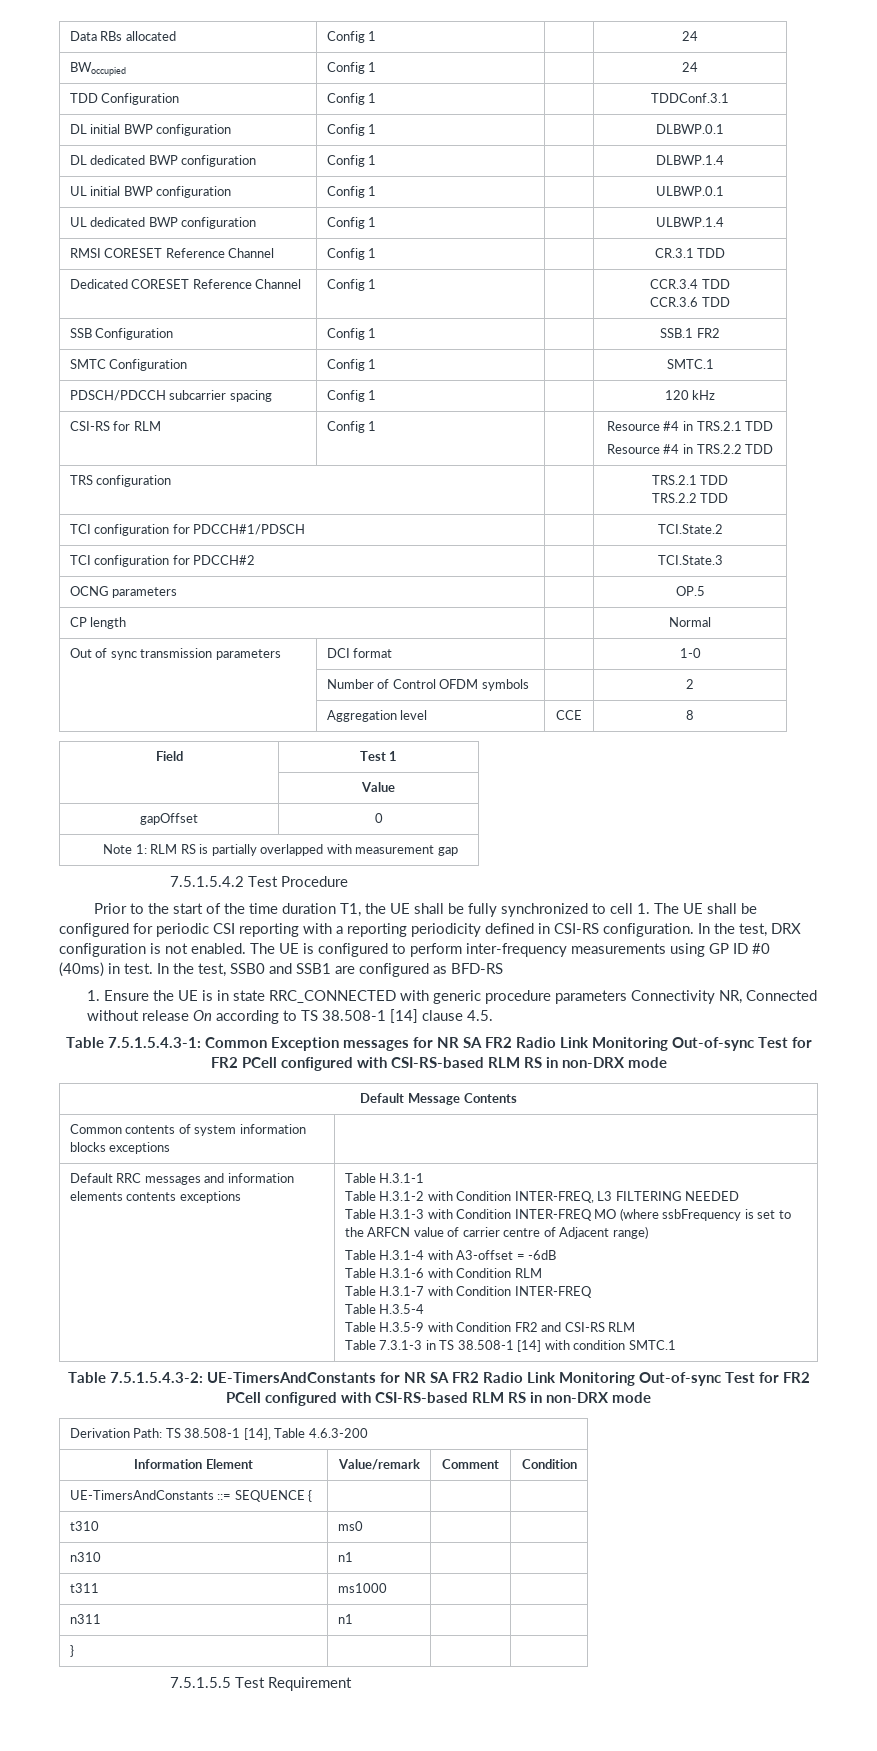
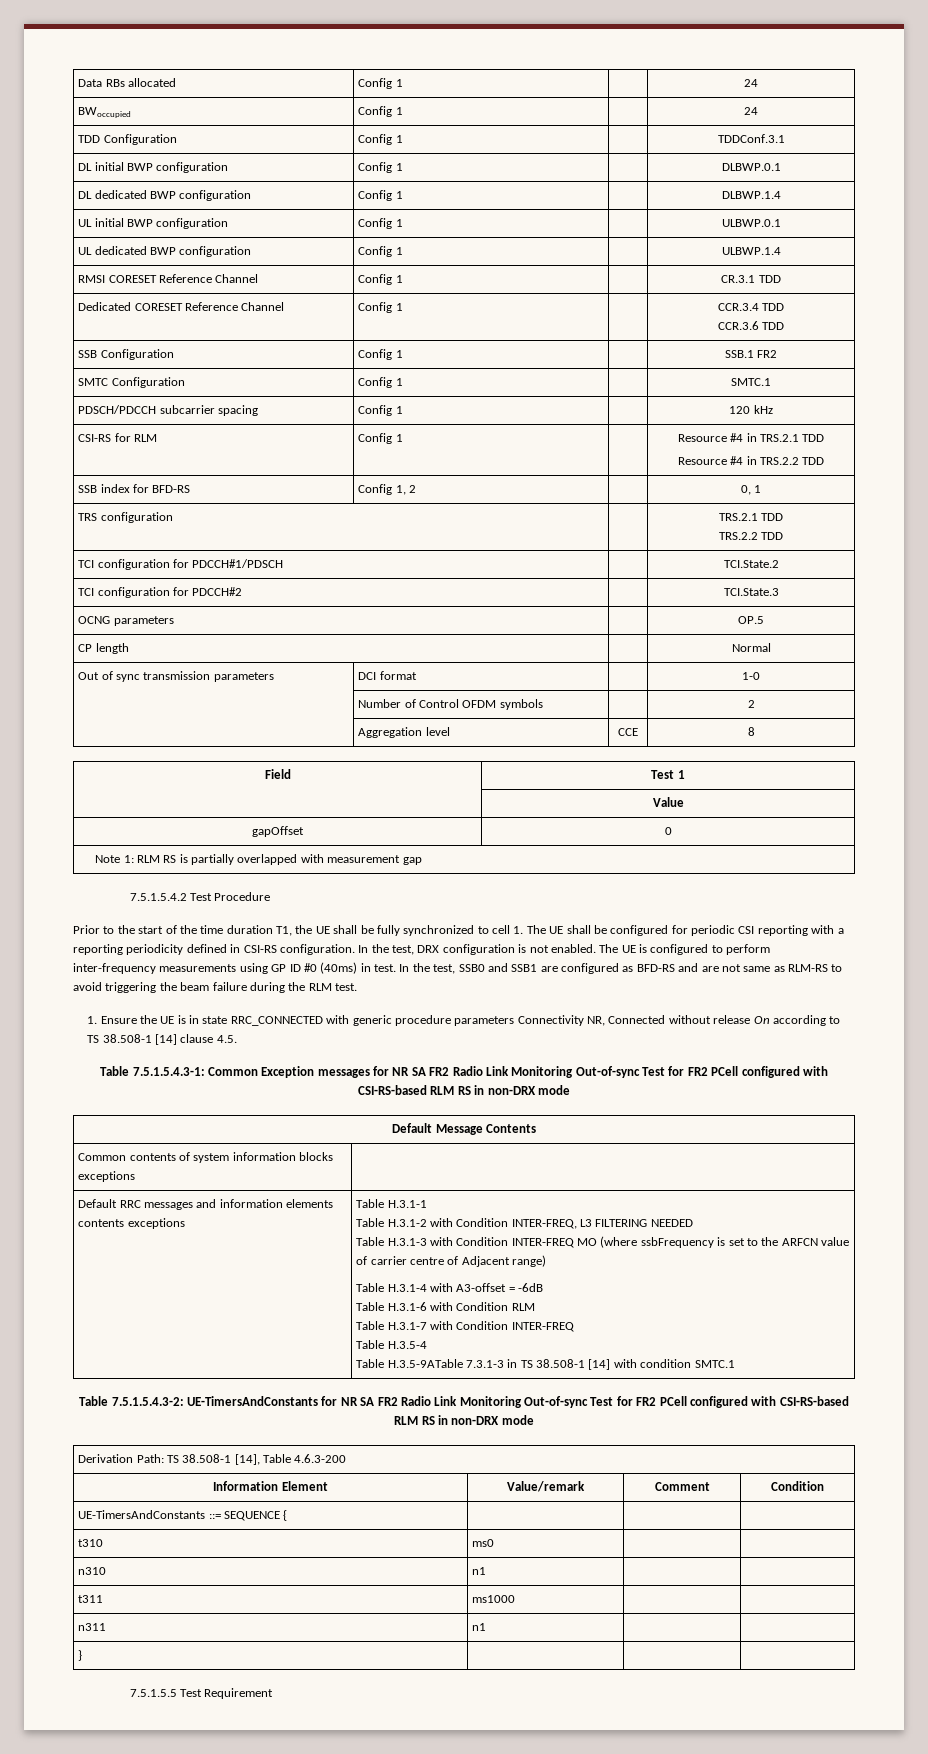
(774, 449) none -> [78,484,191,493] [358,484,416,495] [740,485,762,495] // SSB index for BFD-RS | Config 1, 2 | | 0, 1
(503, 968) none -> [678,963,843,972] [73,982,357,993] and are not same as RLM-RS to avoid triggering the beam failure during the RLM test.
[379,1322,636,1332] [344,1340,376,1350] H.3.5-9 with Condition FR2 and CSI-RS RLM // Table -> [387,1359,463,1368] H.3.5-9ATable

